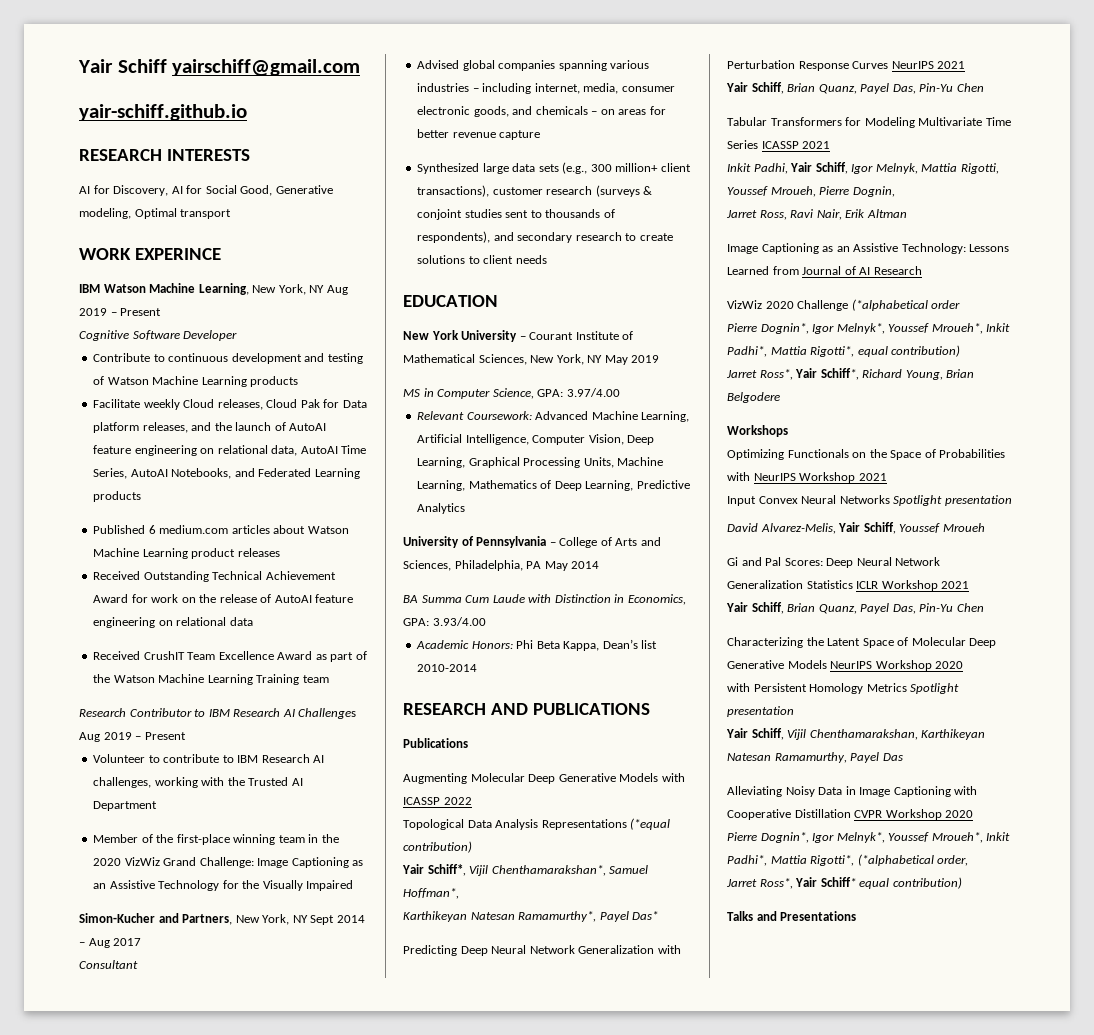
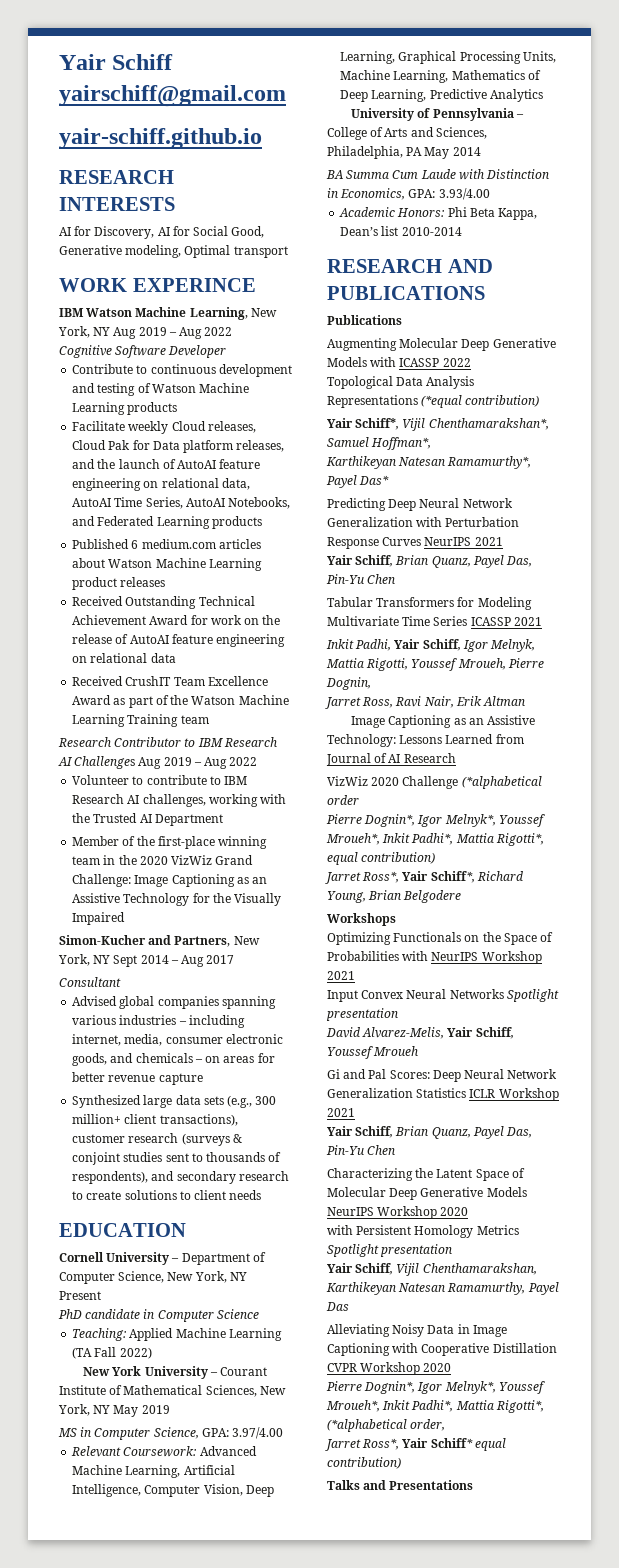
[120,308,162,316] Present -> [179,327,233,339] Aug 2022
[144,732,186,740] Present -> [204,757,258,769] Aug 2022
(498, 301) none -> [59,1252,266,1265] [59,1271,247,1284] [59,1291,101,1300] [58,1309,259,1322] [72,1328,282,1341] [72,1347,152,1359] // Cornell University – Department of Computer Science, New York, NY Present // PhD candidate in Computer Science // Teaching: Applied Machine Learning (TA Fall 2022)

